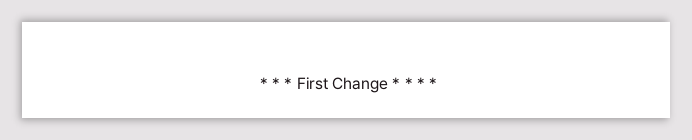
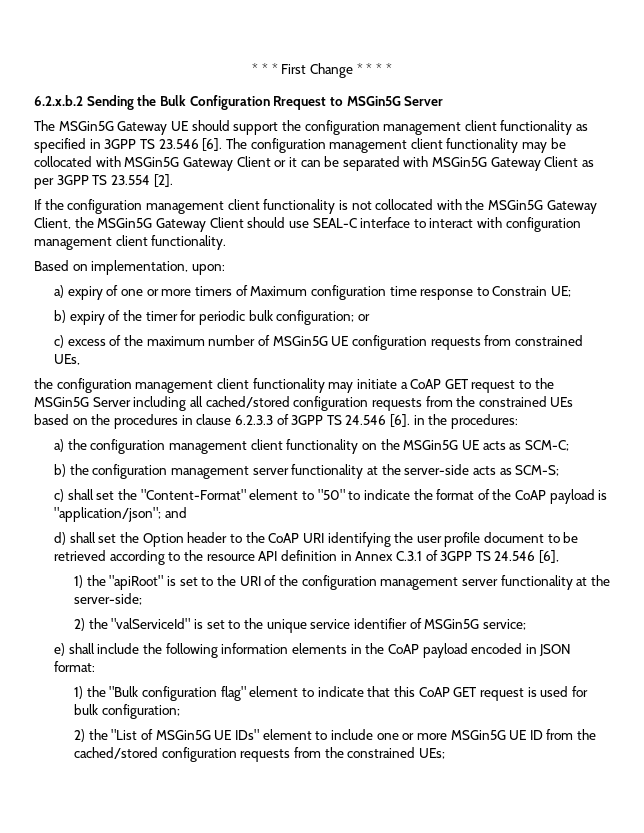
(438, 83) none -> [34,95,444,110] [34,120,589,135] [34,138,566,153] [34,156,595,171] [34,174,173,189] [34,199,597,214] [34,217,581,232] [34,235,227,250] [34,260,225,275] [54,285,572,300] [54,310,370,325] [54,335,583,350] [54,354,81,365] [34,378,554,393] [34,396,574,411] [34,414,519,429] [54,439,569,454] [54,464,560,479] [54,489,608,504] [54,507,187,522] [54,532,579,547] [54,550,560,565] [74,575,610,590] [74,593,143,605] [74,618,526,633] [54,643,572,658] [54,661,96,672] [74,686,588,701] [74,704,180,719] [74,729,597,742] [74,747,445,762] // 6.2.x.b.2 Sending the Bulk Configuration Rrequest to MSGin5G Server // The MSGin5G Gateway UE should support the configuration management client functionality as specified in 3GPP TS 23.546 [6]. The configuration management client functionality may be collocated with MSGin5G Gateway Client or it can be separated with MSGin5G Gateway Client as per 3GPP TS 23.554 [2]. // If the configuration management client functionality is not collocated with the MSGin5G Gateway Client, the MSGin5G Gateway Client should use SEAL-C interface to interact with configuration management client functionality. // Based on implementation, upon: // a) expiry of one or more timers of Maximum configuration time response to Constrain UE; // b) expiry of the timer for periodic bulk configuration; or // c) excess of the maximum number of MSGin5G UE configuration requests from constrained UEs, // the configuration management client functionality may initiate a CoAP GET request to the MSGin5G Server including all cached/stored configuration requests from the constrained UEs based on the procedures in clause 6.2.3.3 of 3GPP TS 24.546 [6]. in the procedures: // a) the configuration management client functionality on the MSGin5G UE acts as SCM-C; // b) the configuration management server functionality at the server-side acts as SCM-S; // c) shall set the "Content-Format" element to "50" to indicate the format of the CoAP payload is "application/json"; and // d) shall set the Option header to the CoAP URI identifying the user profile document to be retrieved according to the resource API definition in Annex C.3.1 of 3GPP TS 24.546 [6], // 1) the "apiRoot" is set to the URI of the configuration management server functionality at the server-side; // 2) the "valServiceId" is set to the unique service identifier of MSGin5G service; // e) shall include the following information elements in the CoAP payload encoded in JSON format: // 1) the "Bulk configuration flag" element to indicate that this CoAP GET request is used for bulk configuration; // 2) the "List of MSGin5G UE IDs" element to include one or more MSGin5G UE ID from the cached/stored configuration requests from the constrained UEs;

